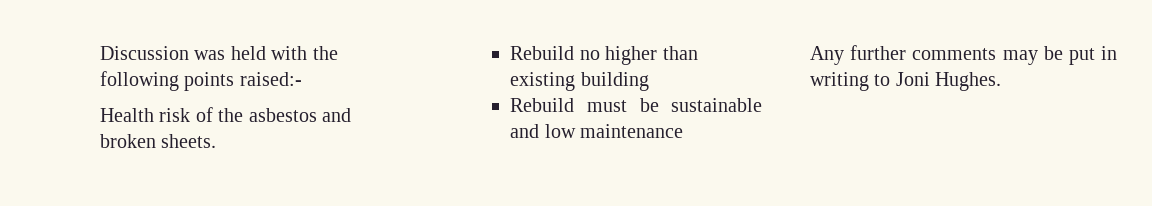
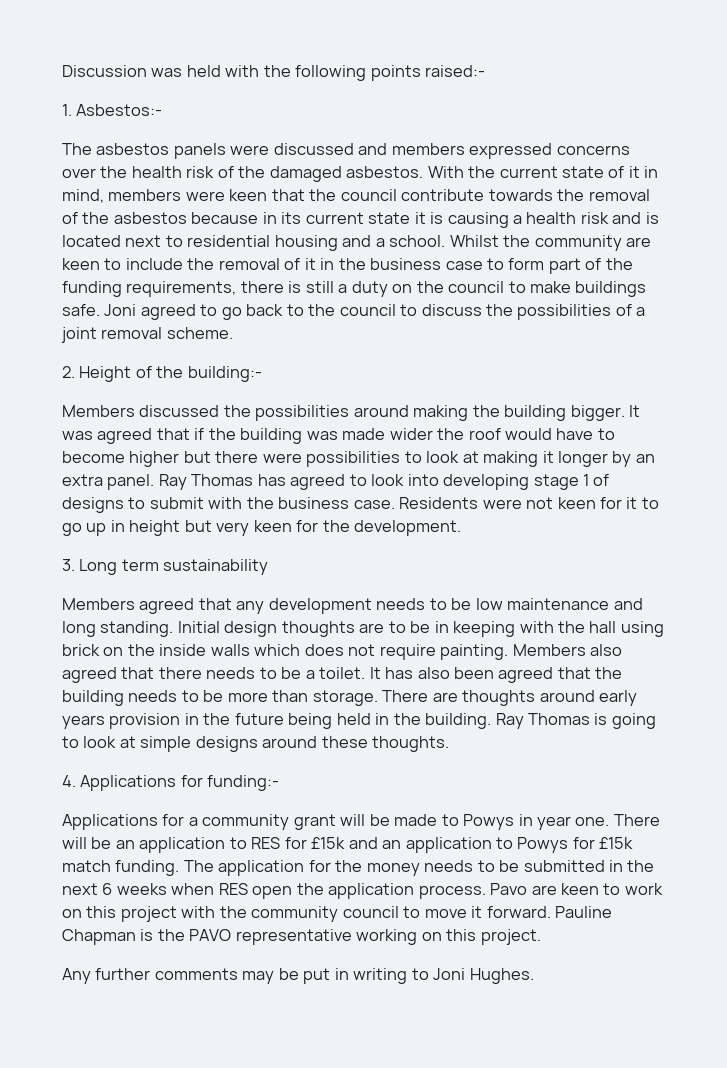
[100,107,351,122] [100,134,217,148] [510,46,698,65] [510,72,649,91] [510,98,762,112] [510,124,684,138] Health risk of the asbestos and broken sheets. // Rebuild no higher than existing building // Rebuild must be sustainable and low maintenance -> [62,104,163,116] [62,143,630,159] [62,166,659,182] [62,189,650,203] [62,212,659,228] [62,235,652,251] [62,258,633,274] [62,281,647,297] [62,304,646,320] [61,327,233,343] [62,366,262,382] [62,405,641,421] [62,428,615,444] [62,451,655,467] [62,474,610,490] [62,497,659,513] [62,520,462,536] [62,559,269,575] [62,598,643,614] [62,621,664,637] [62,644,623,660] [62,667,623,683] [62,690,638,706] [62,713,656,729] [62,736,450,752] [62,775,280,791] [62,814,660,830] [62,837,634,853] [62,860,655,876] [62,883,663,899] [62,906,613,922] [62,929,541,945] 1. Asbestos:- // The asbestos panels were discussed and members expressed concerns over the health risk of the damaged asbestos. With the current state of it in mind, members were keen that the council contribute towards the removal of the asbestos because in its current state it is causing a health risk and is located next to residential housing and a school. Whilst the community are keen to include the removal of it in the business case to form part of the funding requirements, there is still a duty on the council to make buildings safe. Joni agreed to go back to the council to discuss the possibilities of a joint removal scheme. // 2. Height of the building:- // Members discussed the possibilities around making the building bigger. It was agreed that if the building was made wider the roof would have to become higher but there were possibilities to look at making it longer by an extra panel. Ray Thomas has agreed to look into developing stage 1 of designs to submit with the business case. Residents were not keen for it to go up in height but very keen for the development. // 3. Long term sustainability // Members agreed that any development needs to be low maintenance and long standing. Initial design thoughts are to be in keeping with the hall using brick on the inside walls which does not require painting. Members also agreed that there needs to be a toilet. It has also been agreed that the building needs to be more than storage. There are thoughts around early years provision in the future being held in the building. Ray Thomas is going to look at simple designs around these thoughts. // 4. Applications for funding:- // Applications for a community grant will be made to Powys in year one. There will be an application to RES for £15k and an application to Powys for £15k match funding. The application for the money needs to be submitted in the next 6 weeks when RES open the application process. Pavo are keen to work on this project with the community council to move it forward. Pauline Chapman is the PAVO representative working on this project.

